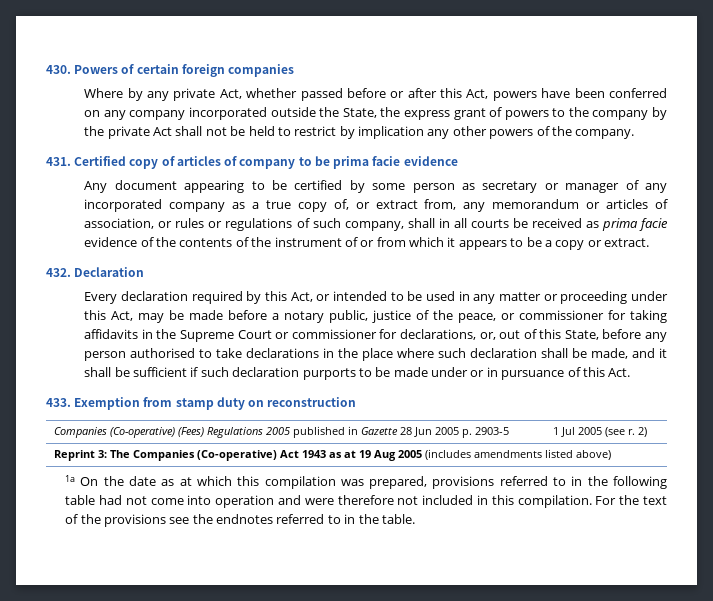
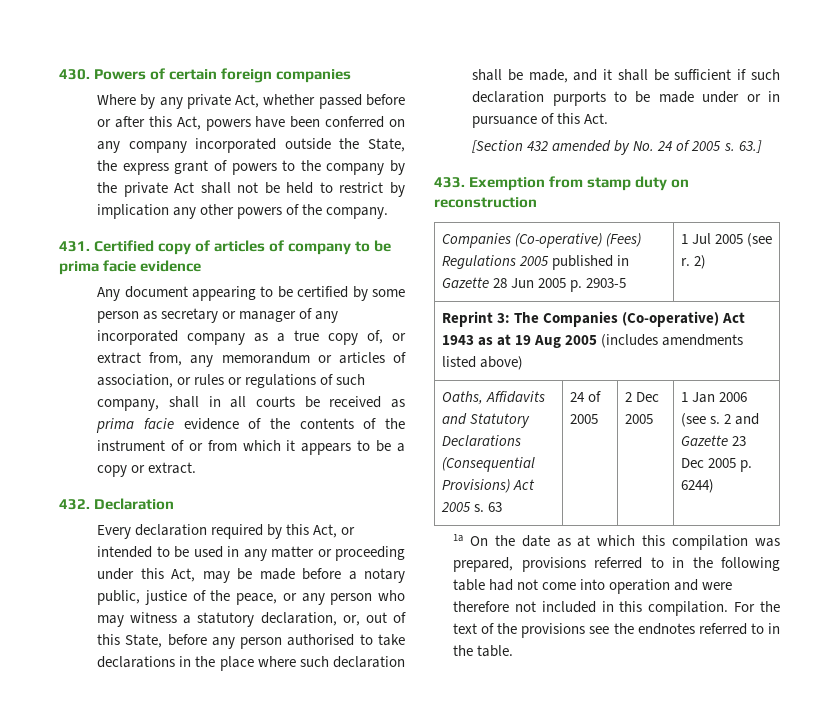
[519,310,667,323] [84,329,476,342] commissioner for taking affidavits in the Supreme Court or commissioner for declarations, -> [301,590,406,605] [97,612,337,627] any person who may witness a statutory declaration,
(631, 372) none -> [472,140,762,155] // [Section 432 amended by No. 24 of 2005 s. 63.]
(612, 455) none -> [441,391,545,405] [441,413,530,428] [441,435,521,446] [441,457,535,472] [441,479,535,493] [440,502,502,512] [569,391,601,402] [569,414,598,424] [624,392,659,402] [624,414,653,424] [680,392,747,403] [680,413,759,427] [680,435,746,446] [680,458,752,472] [680,479,714,493] // Oaths, Affidavits and Statutory Declarations (Consequential Provisions) Act 2005 s. 63 | 24 of 2005 | 2 Dec 2005 | 1 Jan 2006 (see s. 2 and Gazette 23 Dec 2005 p. 6244)

